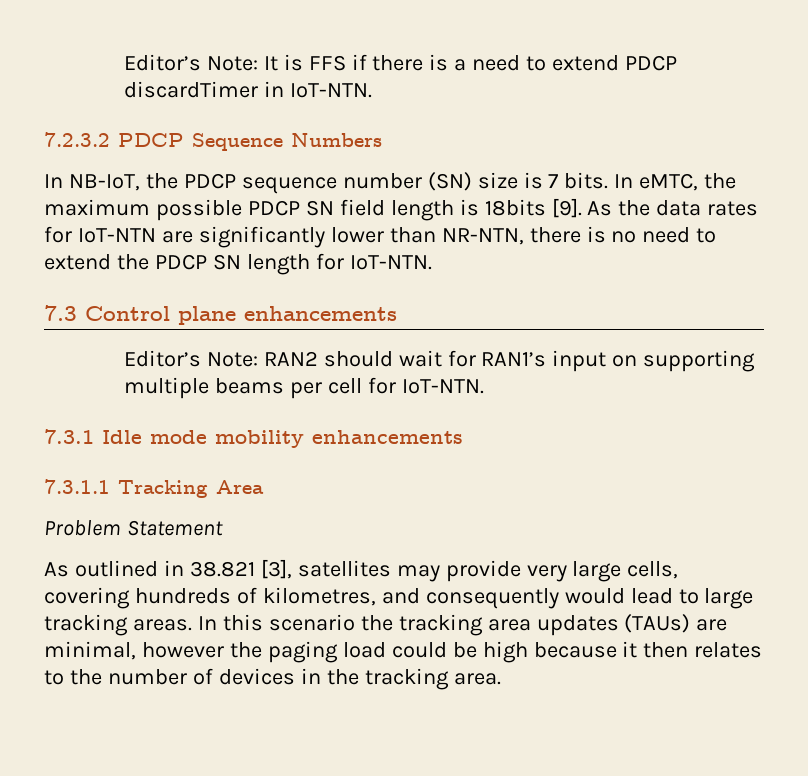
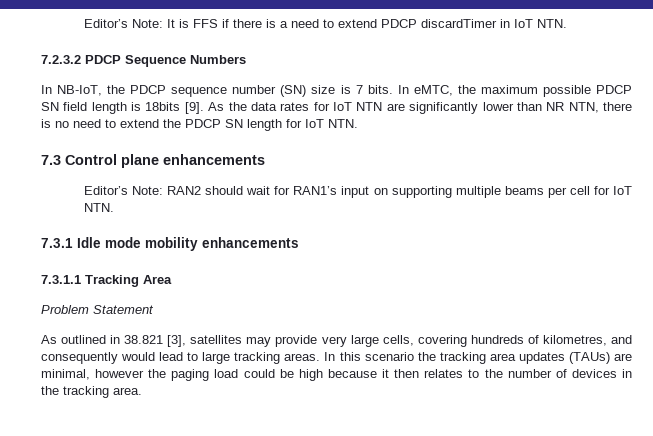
[289,83,372,98] IoT-NTN. -> [513,19,567,28] IoT NTN.
[77,228,156,243] IoT-NTN -> [333,102,383,111] IoT NTN
[441,228,524,245] NR-NTN, -> [546,102,599,113] NR NTN,
[349,255,432,270] IoT-NTN. -> [305,119,358,128] IoT NTN.
[401,379,484,394] IoT-NTN. -> [613,186,633,195] [83,203,114,212] IoT NTN.

